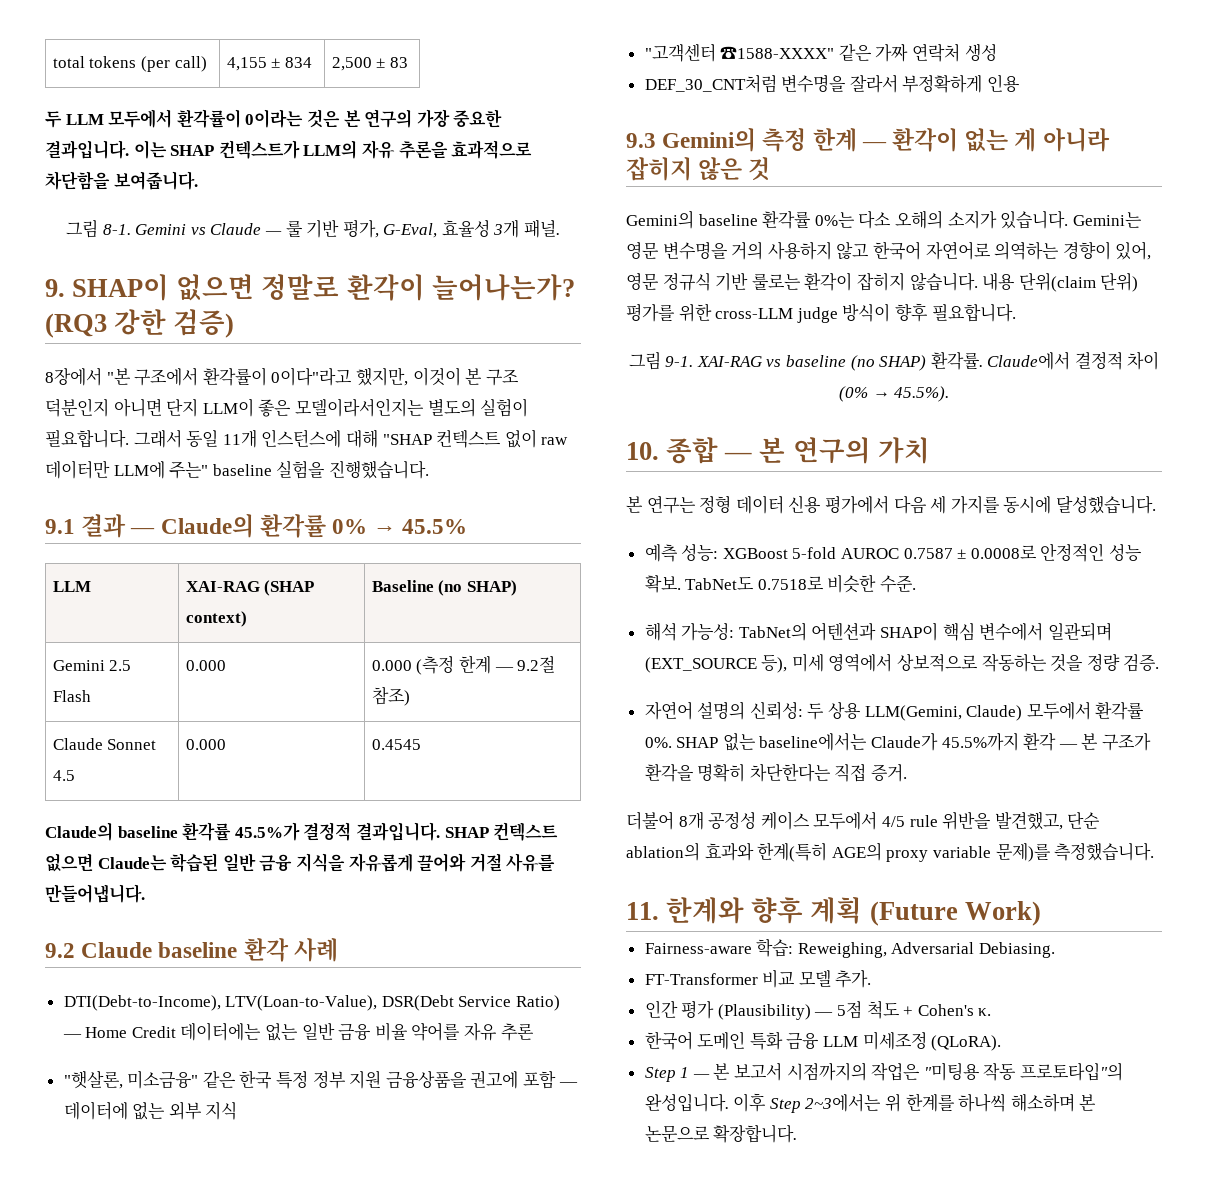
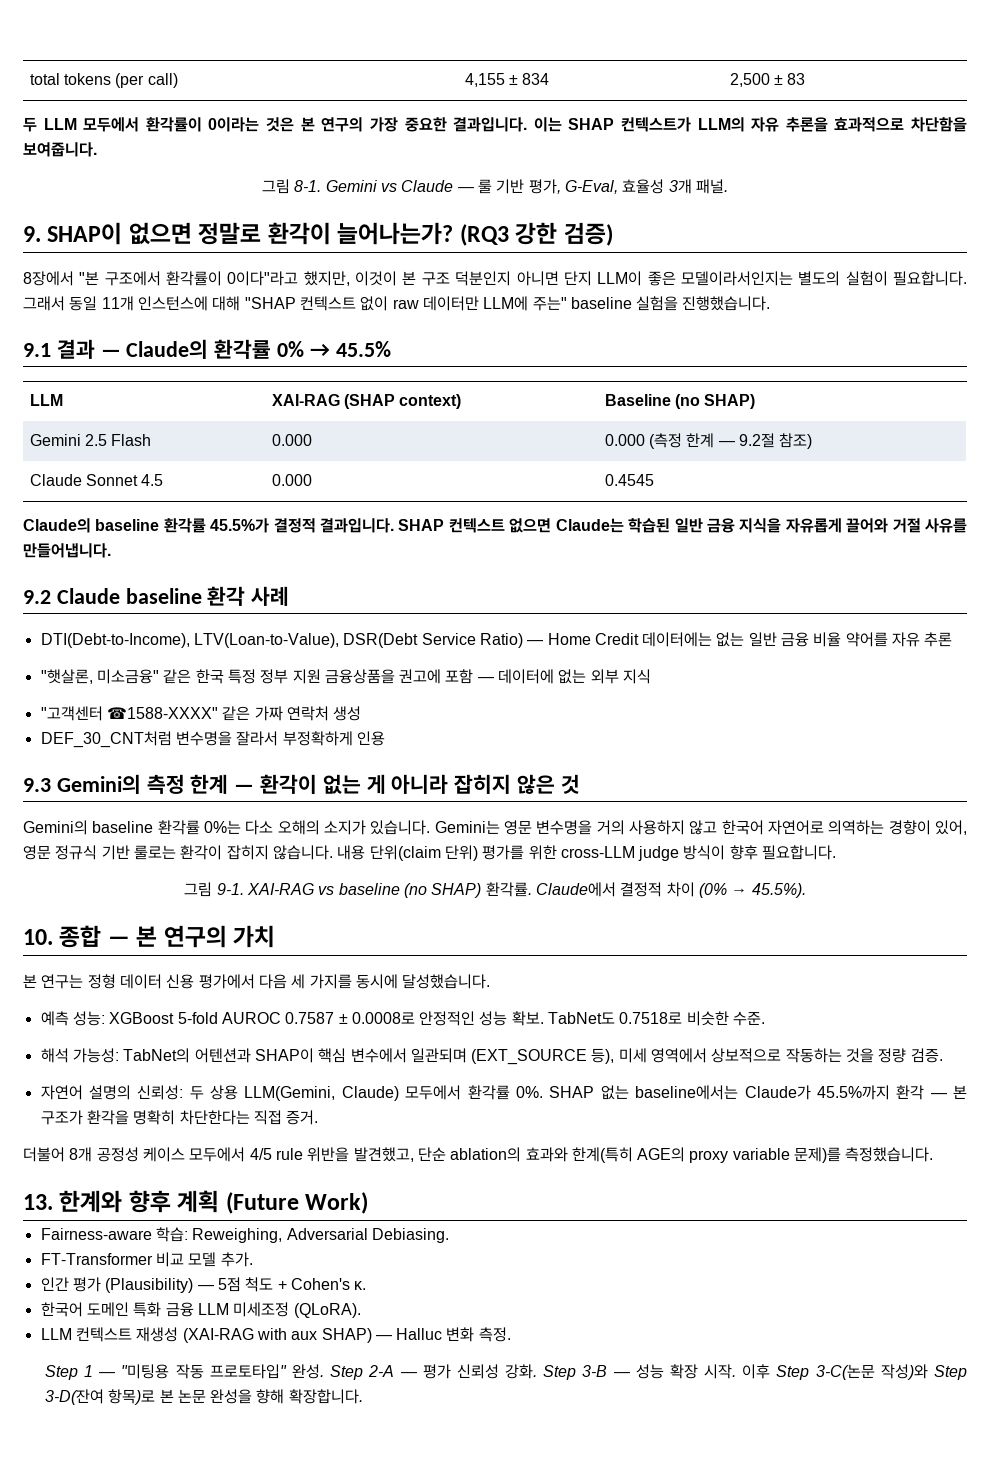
[626,902,659,920] 11. -> [23,1194,53,1210] 13.
[644,1062,1124,1082] [644,1093,1097,1113] [644,1125,710,1142] Step 1 — 본 보고서 시점까지의 작업은 "미팅용 작동 프로토타입"의 완성입니다. 이후 Step 2~3에서는 위 한계를 하나씩 해소하며 본 논문으로 -> [40,1327,511,1343] [44,1364,968,1380] [44,1389,285,1405] LLM 컨텍스트 재생성 (XAI-RAG with aux SHAP) — Halluc 변화 측정. // Step 1 — "미팅용 작동 프로토타입" 완성. Step 2-A — 평가 신뢰성 강화. Step 3-B — 성능 확장 시작. 이후 Step 3-C(논문 작성)와 Step 3-D(잔여 항목)로 본 논문 완성을 향해

